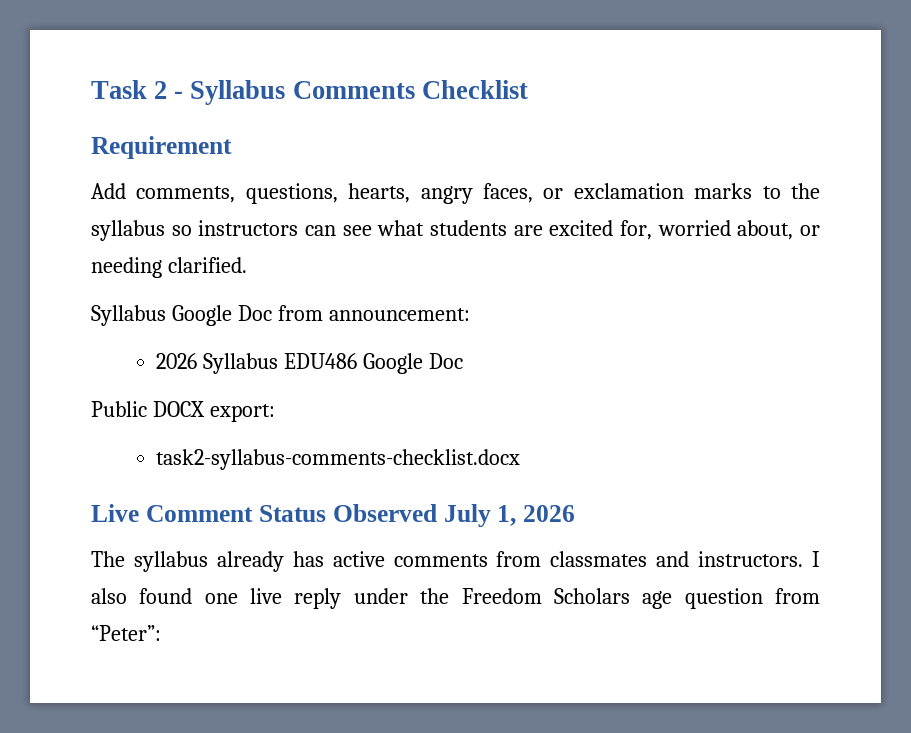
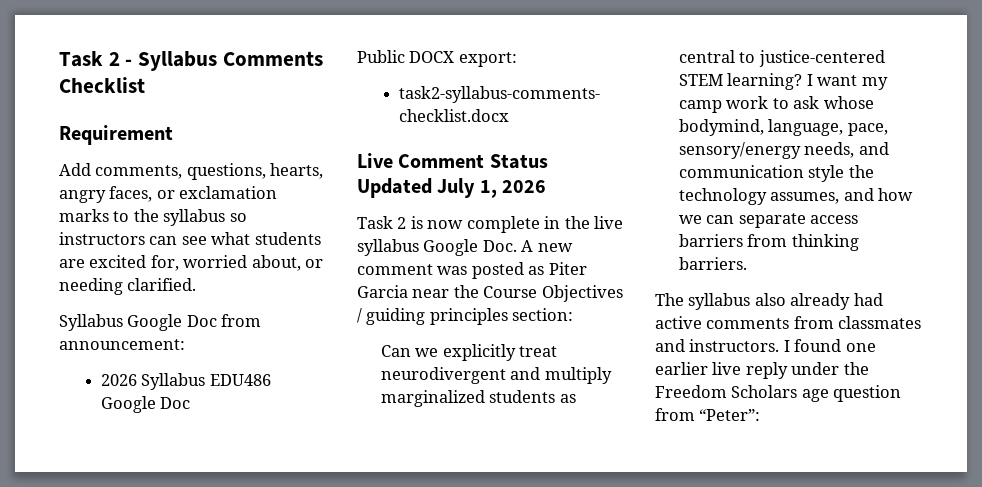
[332,504,437,522] Observed -> [357,178,432,198] Updated
(576, 513) none -> [357,216,624,233] [357,239,573,256] [357,262,587,279] [357,285,623,302] [357,308,574,325] [380,344,558,361] [380,367,612,384] [380,390,576,407] [678,50,885,67] [678,73,888,90] [678,96,874,113] [678,119,888,136] [678,142,889,159] [678,165,874,182] [678,188,914,205] [678,213,859,228] [678,234,859,251] [678,257,747,270] // Task 2 is now complete in the live syllabus Google Doc. A new comment was posted as Piter Garcia near the Course Objectives / guiding principles section: // Can we explicitly treat neurodivergent and multiply marginalized students as central to justice-centered STEM learning? I want my camp work to ask whose bodymind, language, pace, sensory/energy needs, and communication style the technology assumes, and how we can separate access barriers from thinking barriers.
[216,551,324,572] already has -> [754,293,883,310] also already had
[91,588,127,604] also -> (790, 346) none
(238, 598) none -> [655,362,708,375] earlier

